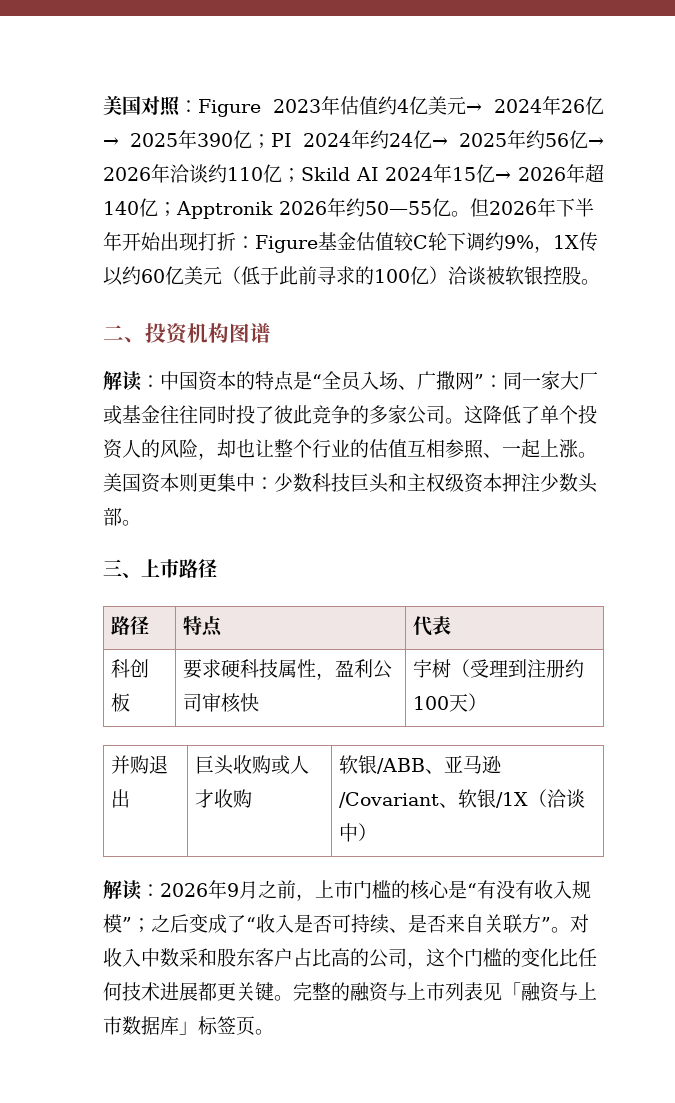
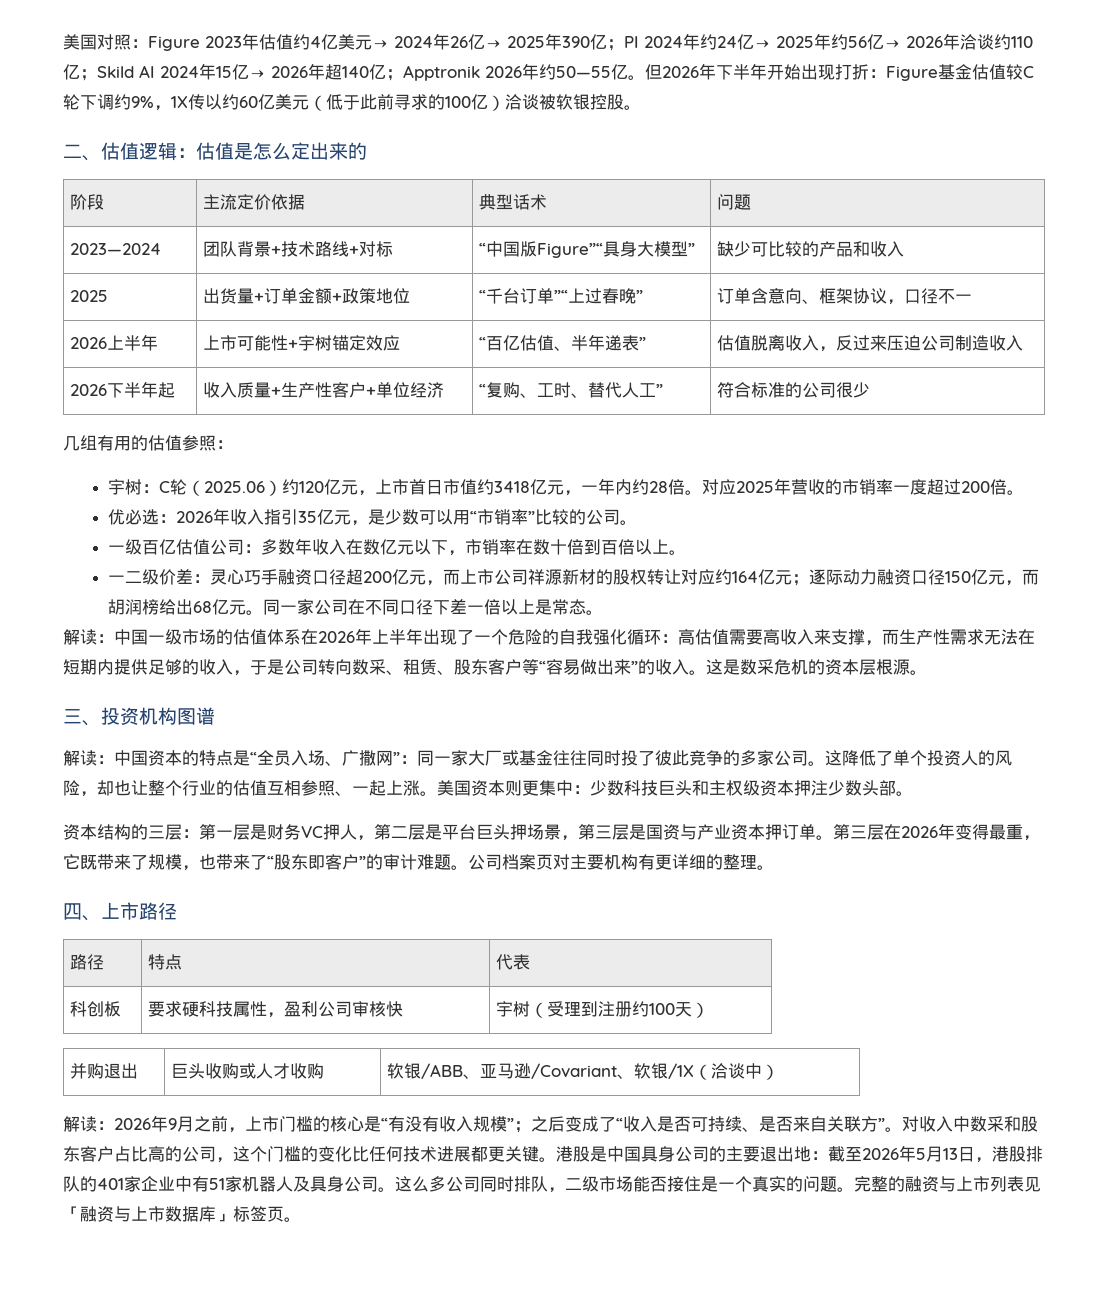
(145, 340) none -> [101,142,367,161] [70,194,105,210] [203,194,306,210] [479,194,548,210] [717,194,752,210] [70,243,162,255] [203,241,394,257] [479,241,696,258] [717,241,905,257] [70,290,109,302] [203,288,411,304] [479,288,644,304] [717,288,973,305] [70,334,159,351] [203,335,401,351] [479,334,647,351] [717,335,1024,352] [70,381,176,398] [203,382,445,398] [479,382,664,398] [717,382,871,398] [63,435,233,451] [108,478,1025,496] [108,508,638,526] [108,538,687,556] [108,569,1040,586] [108,599,604,615] [63,628,1035,646] [63,659,927,676] [63,709,101,726] 估值逻辑：估值是怎么定出来的 // 阶段 | 主流定价依据 | 典型话术 | 问题 // 2023—2024 | 团队背景+技术路线+对标 | “中国版Figure”“具身大模型” | 缺少可比较的产品和收入 // 2025 | 出货量+订单金额+政策地位 | “千台订单”“上过春晚” | 订单含意向、框架协议，口径不一 // 2026上半年 | 上市可能性+宇树锚定效应 | “百亿估值、半年递表” | 估值脱离收入，反过来压迫公司制造收入 // 2026下半年起 | 收入质量+生产性客户+单位经济 | “复购、工时、替代人工” | 符合标准的公司很少 // 几组有用的估值参照： // 宇树：C轮（2025.06）约120亿元，上市首日市值约3418亿元，一年内约28倍。对应2025年营收的市销率一度超过200倍。 // 优必选：2026年收入指引35亿元，是少数可以用“市销率”比较的公司。 // 一级百亿估值公司：多数年收入在数亿元以下，市销率在数十倍到百倍以上。 // 一二级价差：灵心巧手融资口径超200亿元，而上市公司祥源新材的股权转让对应约164亿元；逐际动力融资口径150亿元，而胡润榜给出68亿元。同一家公司在不同口径下差一倍以上是常态。 // 解读：中国一级市场的估值体系在2026年上半年出现了一个危险的自我强化循环：高估值需要高收入来支撑，而生产性需求无法在短期内提供足够的收入，于是公司转向数采、租赁、股东客户等“容易做出来”的收入。这是数采危机的资本层根源。 // 三、
[103,559,122,576] 三 -> [63,823,1040,841] [63,854,774,871] [63,903,82,920] 资本结构的三层：第一层是财务VC押人，第二层是平台巨头押场景，第三层是国资与产业资本押订单。第三层在2026年变得最重，它既带来了规模，也带来了“股东即客户”的审计难题。公司档案页对主要机构有更详细的整理。 // 四
(293, 998) none -> [556,1145,1043,1163] [63,1176,854,1193] 港股是中国具身公司的主要退出地：截至2026年5月13日，港股排队的401家企业中有51家机器人及具身公司。这么多公司同时排队，二级市场能否接住是一个真实的问题。

